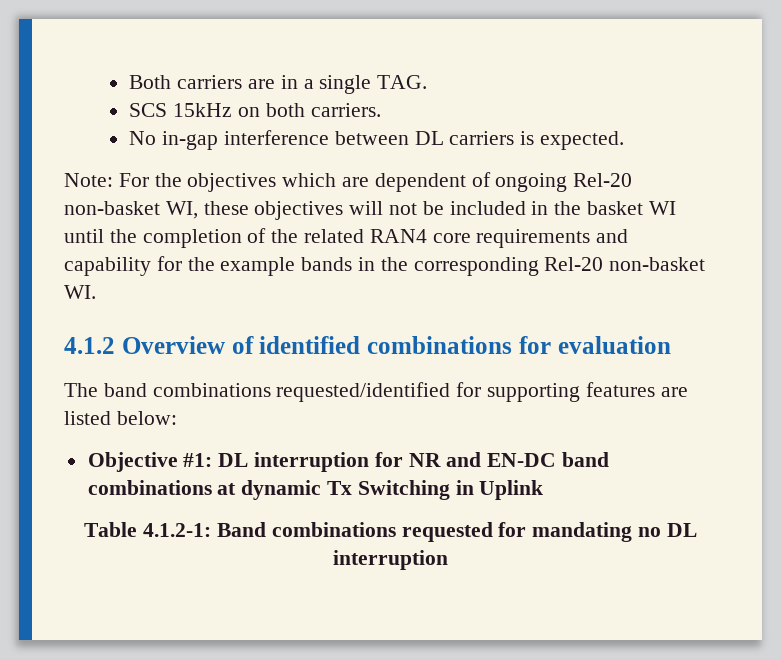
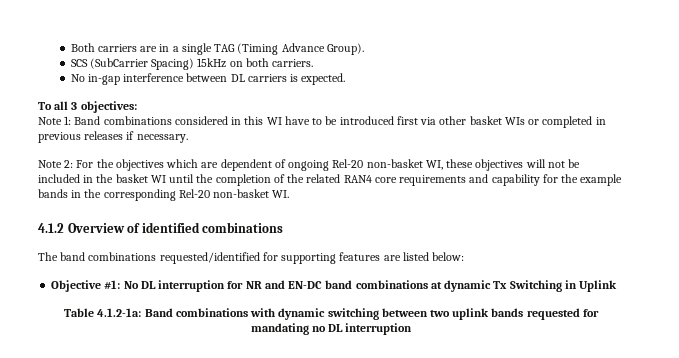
[377,75,428,89] TAG. -> [214,43,364,55] TAG (Timing Advance Group).
(168, 110) none -> [90,58,195,70] (SubCarrier Spacing)
[64,173,113,187] Note: -> [38,101,137,113] [38,116,606,128] [38,131,188,143] [38,160,74,168] To all 3 objectives: // Note 1: Band combinations considered in this WI have to be introduced first via other basket WIs or completed in previous releases if necessary. // Note 2:
[518,336,671,354] for evaluation -> (284, 227) none
(213, 460) none -> [123,281,139,289] No
[143,522,396,537] 4.1.2-1: Band combinations -> [97,308,524,320] 4.1.2-1a: Band combinations with dynamic switching between two uplink bands

